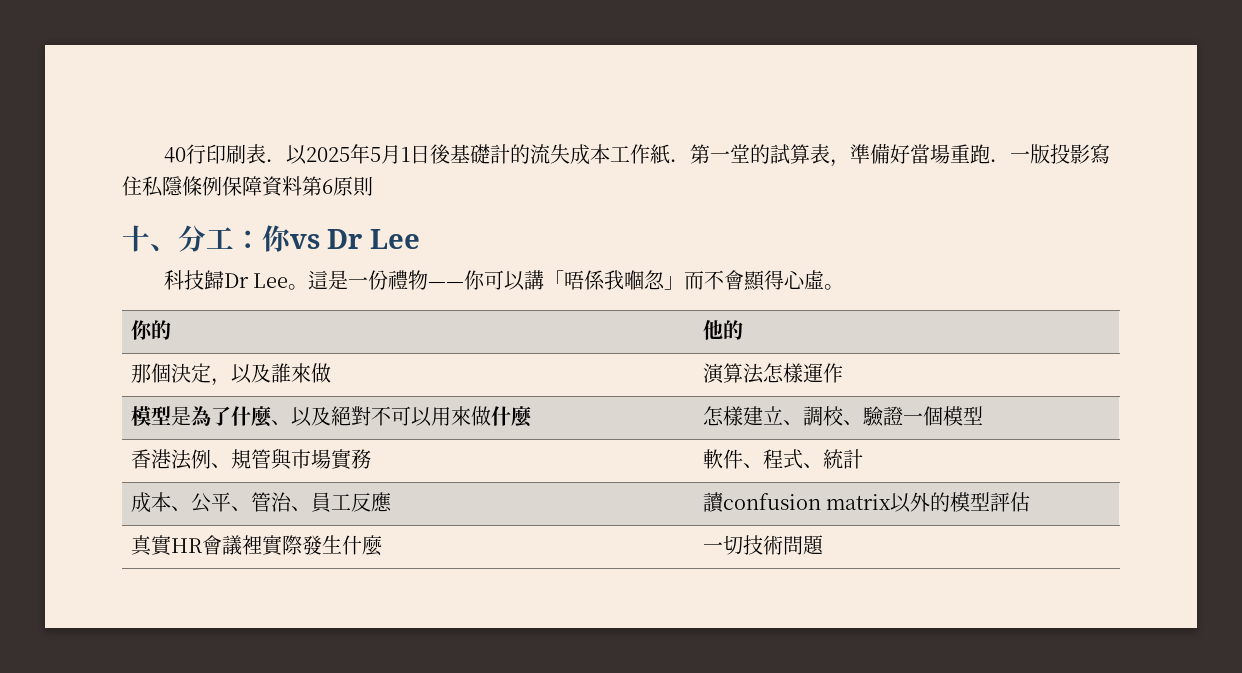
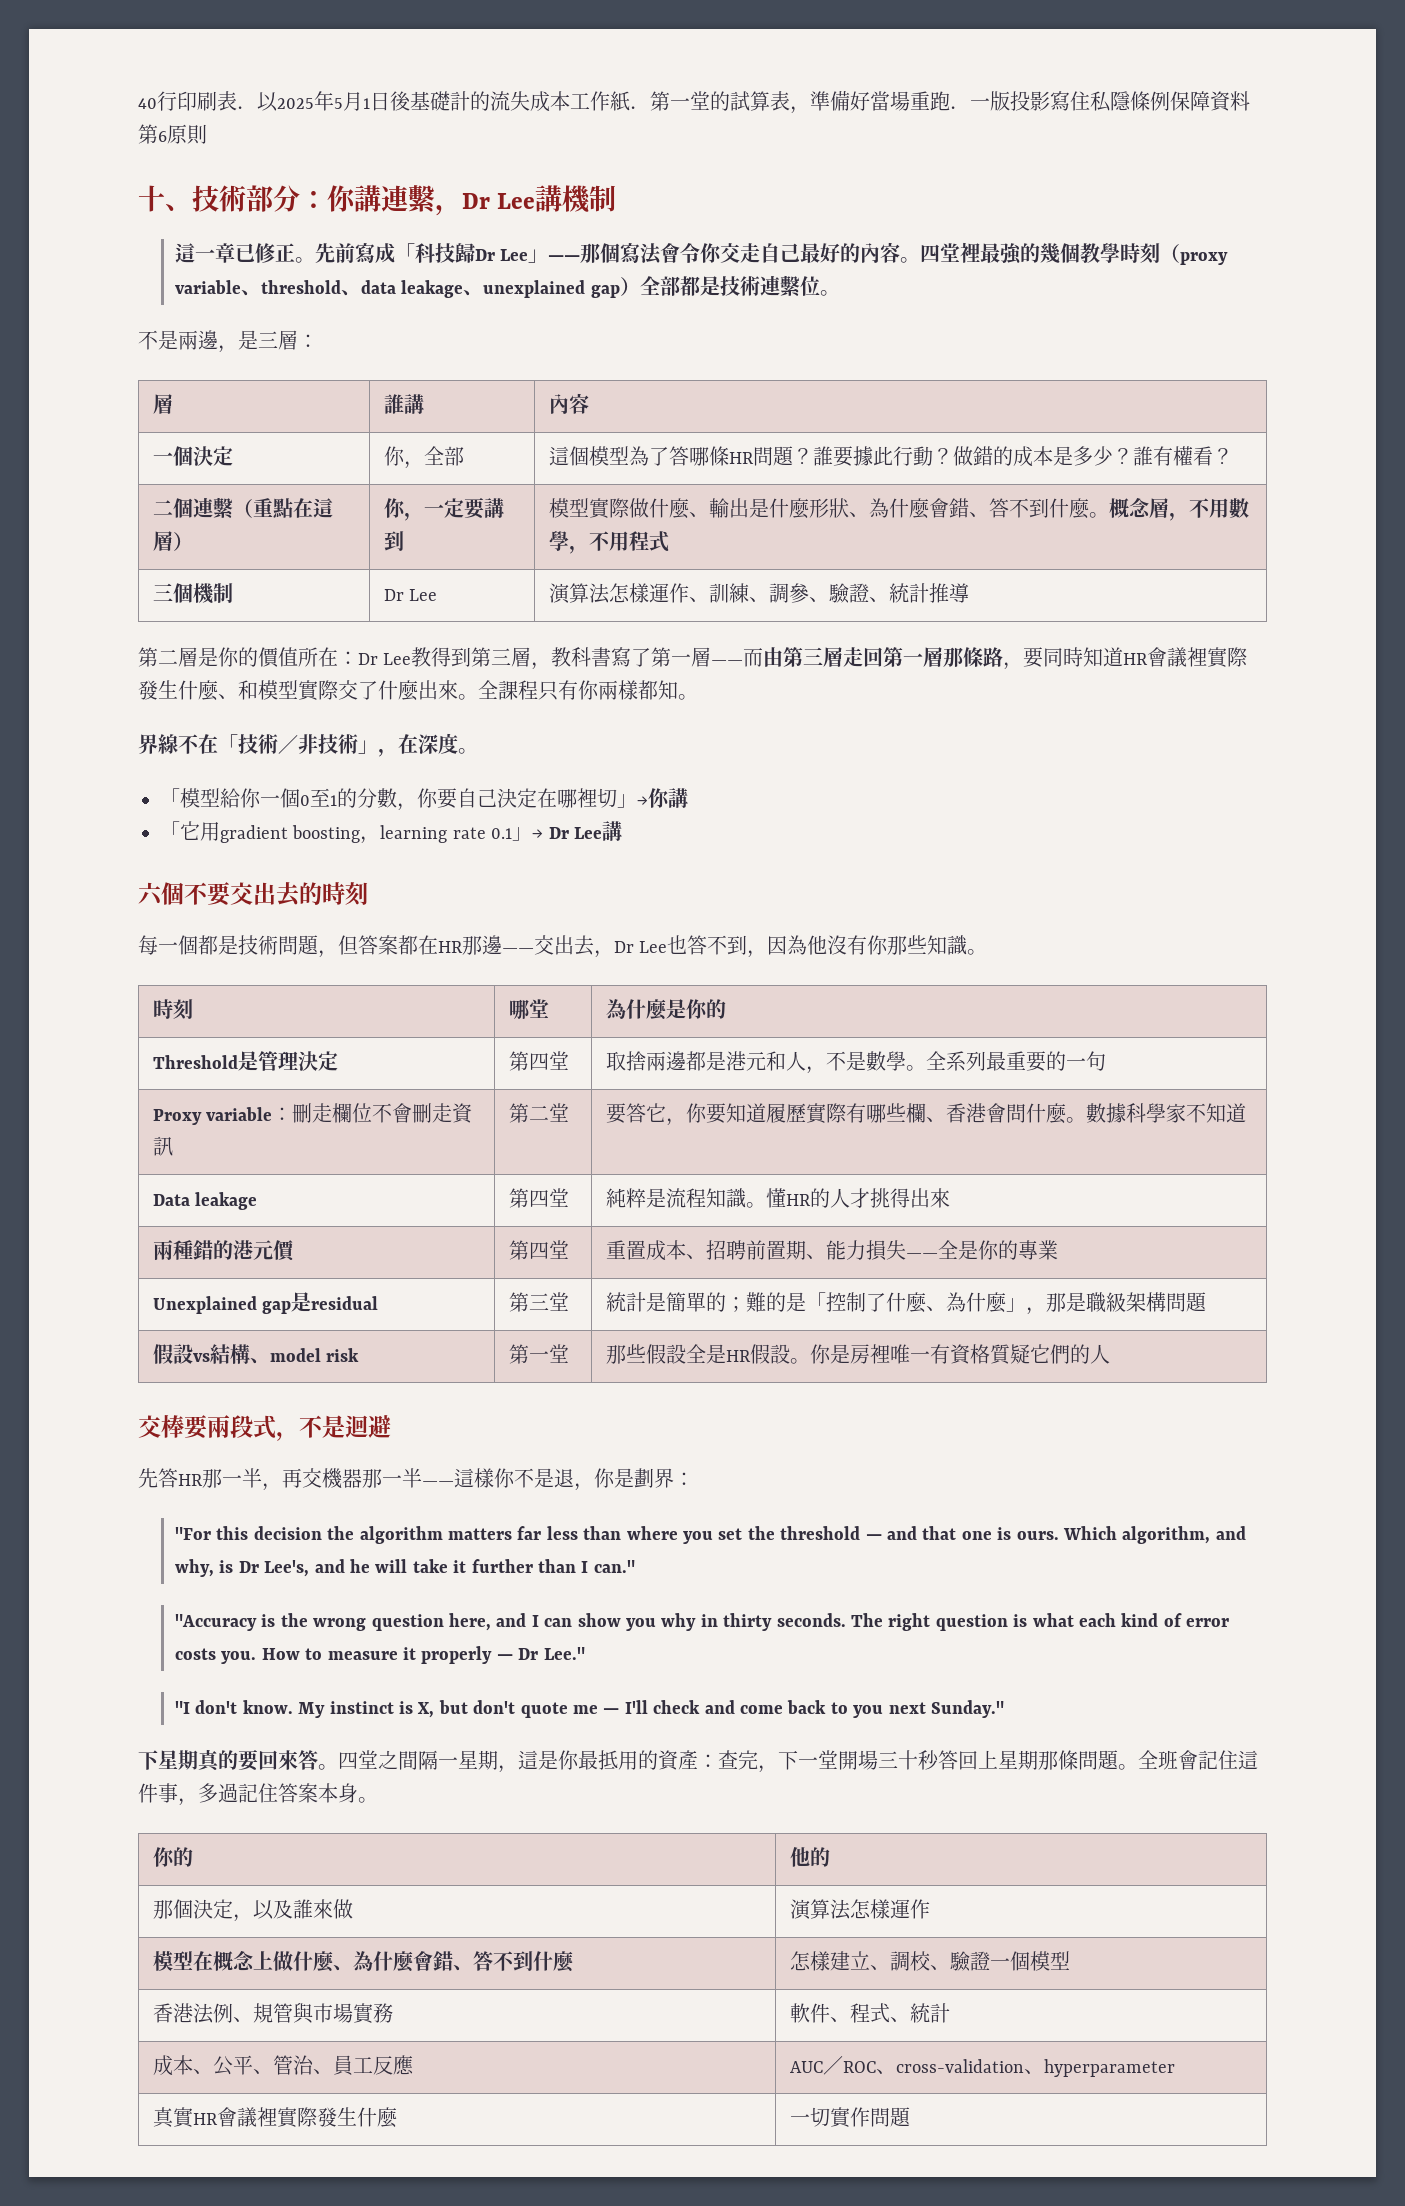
[178,225,420,252] [163,270,825,291] 分工：你vs Dr Lee // 科技歸Dr Lee。這是一份禮物——你可以講「唔係我嗰忽」而不會顯得心虛 -> [192,185,617,216] [175,242,1229,265] [175,275,840,298] [138,330,318,353] [152,394,173,414] [383,394,424,414] [548,393,589,414] [152,446,233,466] [383,446,464,469] [548,446,1233,467] [152,497,333,519] [152,531,193,551] [383,498,504,521] [383,531,404,551] [548,497,1249,521] [547,531,669,554] [152,583,233,604] [383,589,438,601] [548,583,969,604] [138,647,1248,670] [138,680,698,701] [138,733,478,757] [160,788,688,811] [160,821,622,844] [138,882,368,907] [138,935,988,958] [152,999,193,1020] [508,999,549,1019] [605,999,726,1020] [152,1051,338,1071] [508,1051,569,1071] [605,1051,1106,1074] [152,1103,474,1125] [152,1136,173,1156] [508,1103,569,1123] [605,1103,1246,1126] [152,1192,258,1210] [508,1188,569,1208] [605,1188,950,1208] [152,1240,296,1262] [508,1240,569,1260] [605,1240,1058,1261] [152,1292,379,1314] [508,1292,569,1312] [605,1292,1207,1315] [152,1344,360,1364] [508,1344,569,1364] [605,1344,1110,1365] [138,1415,391,1441] [138,1468,694,1491] [175,1526,1246,1544] [175,1559,635,1577] [175,1613,1230,1631] [175,1646,585,1664] [175,1700,1005,1718] [138,1749,1258,1773] [138,1783,358,1806] 技術部分：你講連繫，Dr Lee講機制 // 這一章已修正。先前寫成「科技歸Dr Lee」——那個寫法會令你交走自己最好的內容。四堂裡最強的幾個教學時刻（proxy variable、threshold、data leakage、unexplained gap）全部都是技術連繫位。 // 不是兩邊，是三層： // 層 | 誰講 | 內容 // 一個決定 | 你，全部 | 這個模型為了答哪條HR問題？誰要據此行動？做錯的成本是多少？誰有權看？ // 二個連繫（重點在這層） | 你，一定要講到 | 模型實際做什麼、輸出是什麼形狀、為什麼會錯、答不到什麼。概念層，不用數學，不用程式 // 三個機制 | Dr Lee | 演算法怎樣運作、訓練、調參、驗證、統計推導 // 第二層是你的價值所在：Dr Lee教得到第三層，教科書寫了第一層——而由第三層走回第一層那條路，要同時知道HR會議裡實際發生什麼、和模型實際交了什麼出來。全課程只有你兩樣都知。 // 界線不在「技術／非技術」，在深度。 // 「模型給你一個0至1的分數，你要自己決定在哪裡切」→你講 // 「它用gradient boosting，learning rate 0.1」→ Dr Lee講 // 六個不要交出去的時刻 // 每一個都是技術問題，但答案都在HR那邊——交出去，Dr Lee也答不到，因為他沒有你那些知識。 // 時刻 | 哪堂 | 為什麼是你的 // Threshold是管理決定 | 第四堂 | 取捨兩邊都是港元和人，不是數學。全系列最重要的一句 // Proxy variable：刪走欄位不會刪走資訊 | 第二堂 | 要答它，你要知道履歷實際有哪些欄、香港會問什麼。數據科學家不知道 // Data leakage | 第四堂 | 純粹是流程知識。懂HR的人才挑得出來 // 兩種錯的港元價 | 第四堂 | 重置成本、招聘前置期、能力損失——全是你的專業 // Unexplained gap是residual | 第三堂 | 統計是簡單的；難的是「控制了什麼、為什麼」，那是職級架構問題 // 假設vs結構、model risk | 第一堂 | 那些假設全是HR假設。你是房裡唯一有資格質疑它們的人 // 交棒要兩段式，不是迴避 // 先答HR那一半，再交機器那一半——這樣你不是退，你是劃界： // "For this decision the algorithm matters far less than where you set the threshold — and that one is ours. Which algorithm, and why, is Dr Lee's, and he will take it further than I can." // "Accuracy is the wrong question here, and I can show you why in thirty seconds. The right question is what each kind of error costs you. How to measure it properly — Dr Lee." // "I don't know. My instinct is X, but don't quote me — I'll check and come back to you next Sunday." // 下星期真的要回來答。四堂之間隔一星期，這是你最抵用的資產：查完，下一堂開場三十秒答回上星期那條問題。全班會記住這件事，多過記住答案本身
[170,406,491,427] 是為了什麼、以及絕對不可以用來做 -> [192,1950,533,1972] 在概念上做什麼、為什麼會錯、答不到
[702,492,1031,513] 讀confusion matrix以外的模型評估 -> [789,2056,1175,2077] AUC／ROC、cross-validation、hyperparameter
[742,535,783,555] 技術 -> [829,2107,870,2128] 實作

